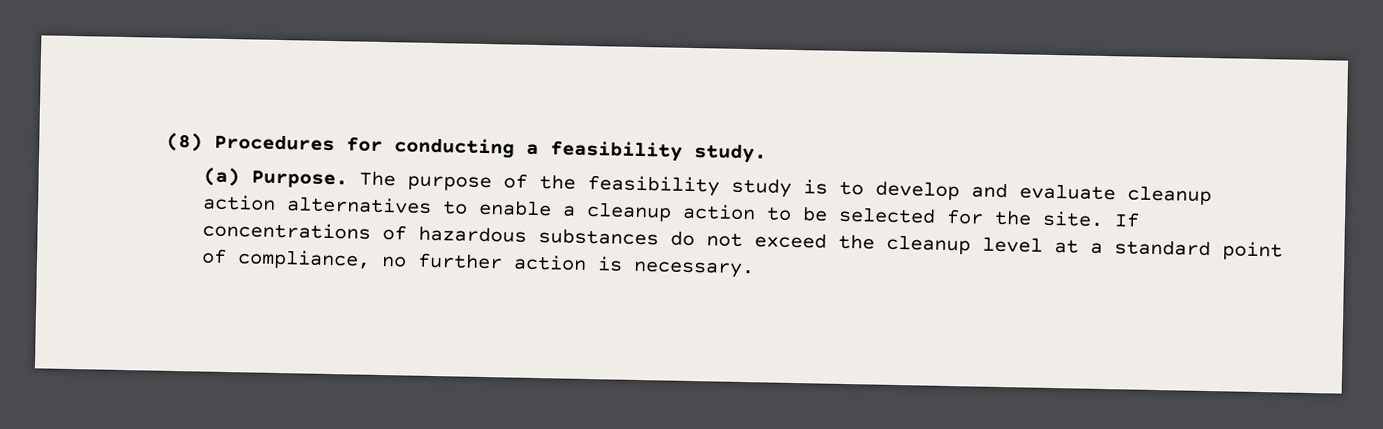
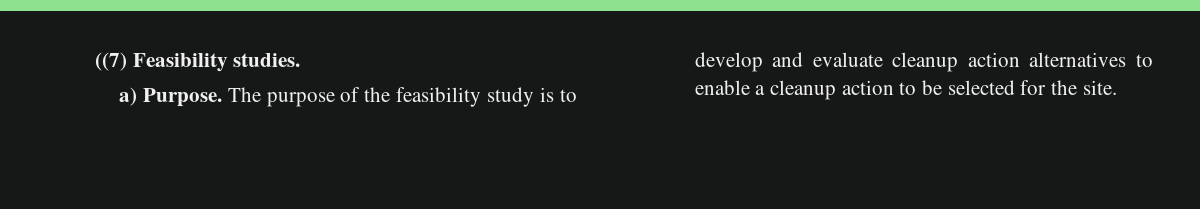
[166,132,768,164] [202,167,240,187] (8) Procedures for conducting a feasibility study. // (a) -> [94,52,301,72] [118,87,137,106] ((7) Feasibility studies. // a)
[1113,212,1140,228] [201,221,1283,261] [200,248,755,279] If concentrations of hazardous substances do not exceed the cleanup level at a standard point of compliance, no further action is necessary. -> (1117, 87) none

